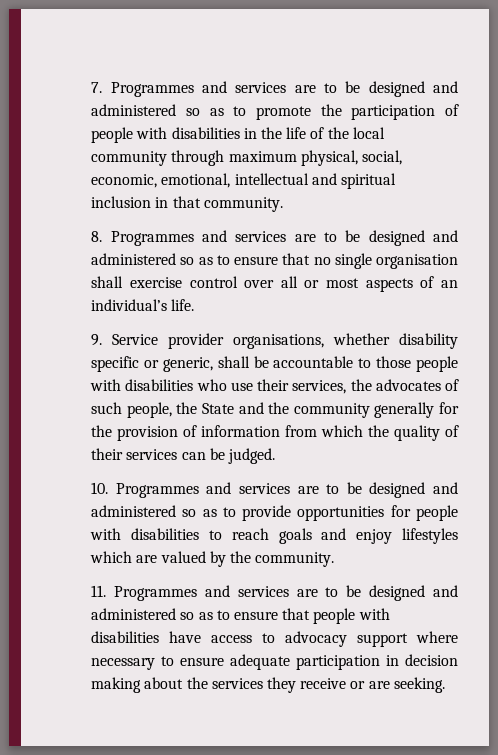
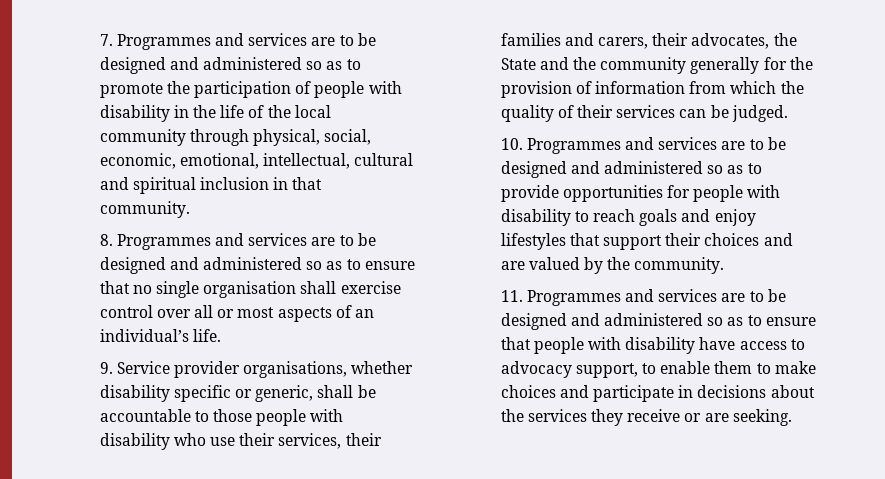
[171,127,240,139] disabilities -> [99,105,170,122] disability
[228,151,297,162] maximum -> (249, 137) none
[234,173,309,185] intellectual -> [263,153,414,169] intellectual, cultural
[125,379,194,391] disabilities -> [99,433,170,450] disability
[350,379,459,391] [91,402,172,418] the advocates of such people, -> [345,433,382,446] [500,33,770,49] their families and carers, their advocates,
[131,528,200,540] disabilities -> [500,209,571,226] disability
[90,551,133,563] which -> [569,233,793,250] that support their choices and
[91,631,160,643] disabilities -> [625,337,696,354] disability
[357,631,459,647] [91,654,459,670] [91,677,142,693] support where necessary to ensure adequate participation in decision making -> [575,361,816,378] [500,385,767,402] support, to enable them to make choices and participate in decisions

